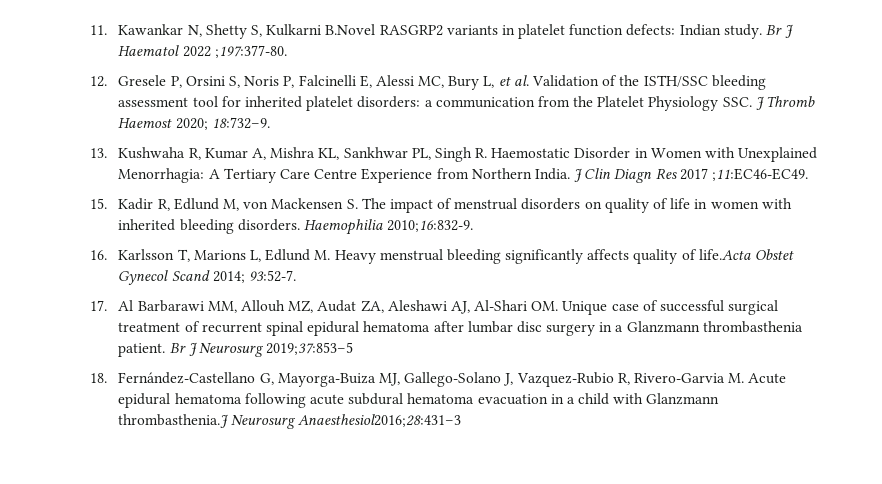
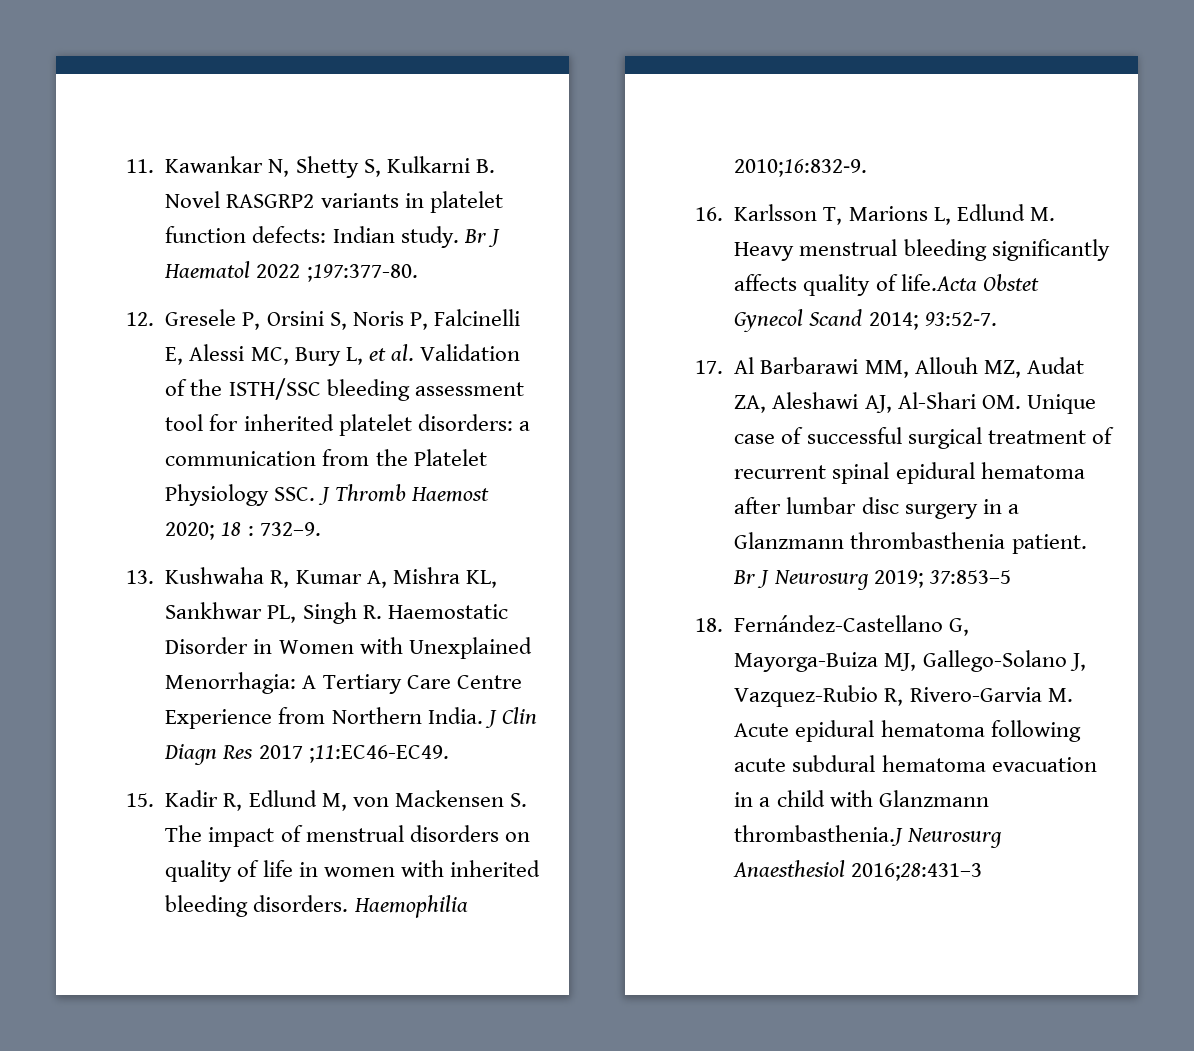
[325,24,376,35] B.Novel -> [475,159,495,173] [165,191,221,208] B. Novel
[211,117,270,129] 18:732–9. -> [221,522,321,536] 18 : 732–9.
[266,342,354,355] 2019;37:853–5 -> [873,570,1011,588] 2019; 37:853–5
[297,414,461,427] Anaesthesiol2016;28:431–3 -> [733,860,983,881] Anaesthesiol 2016;28:431–3

